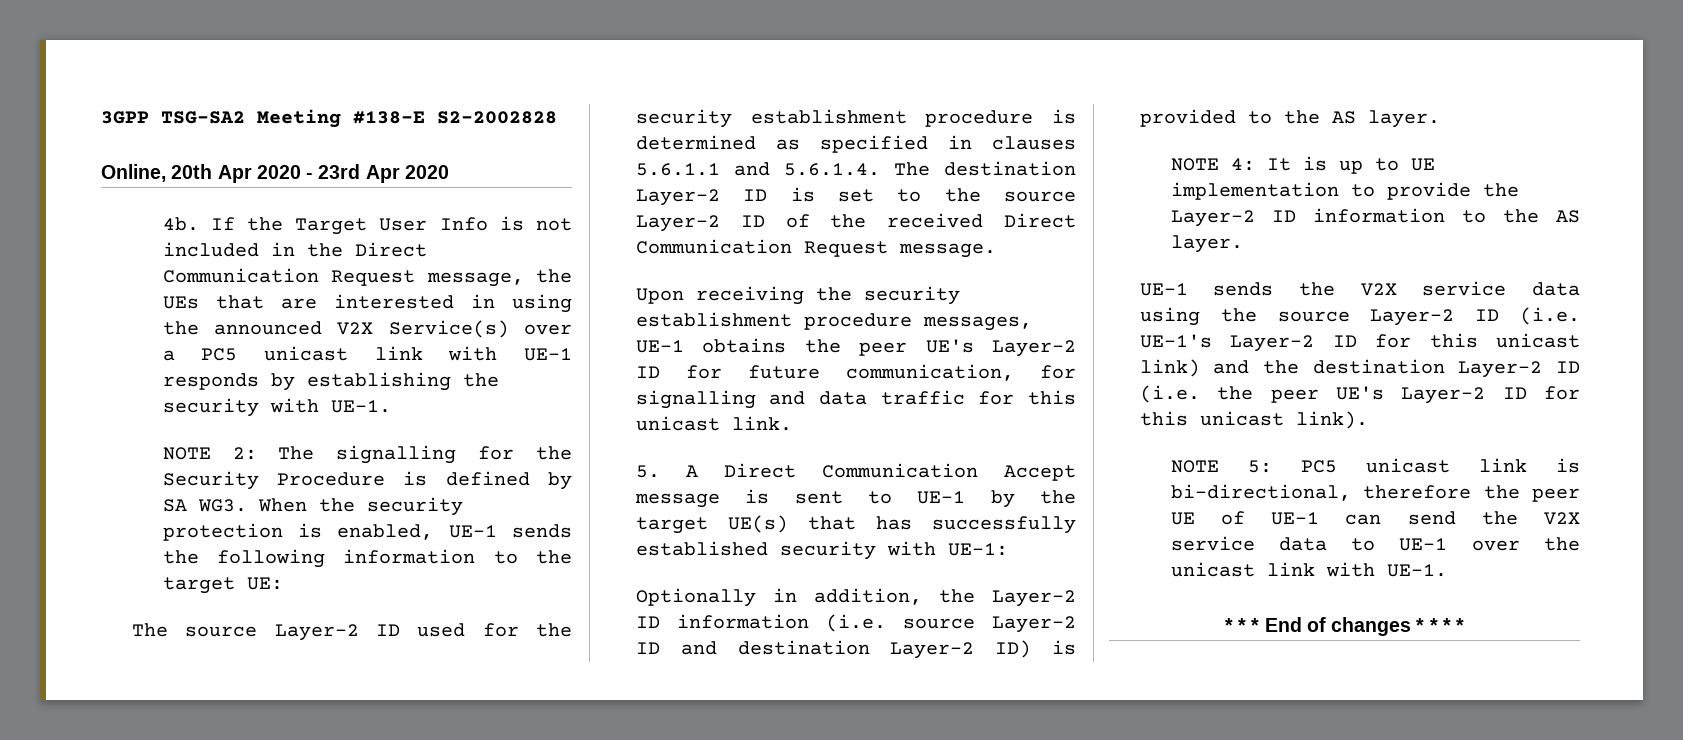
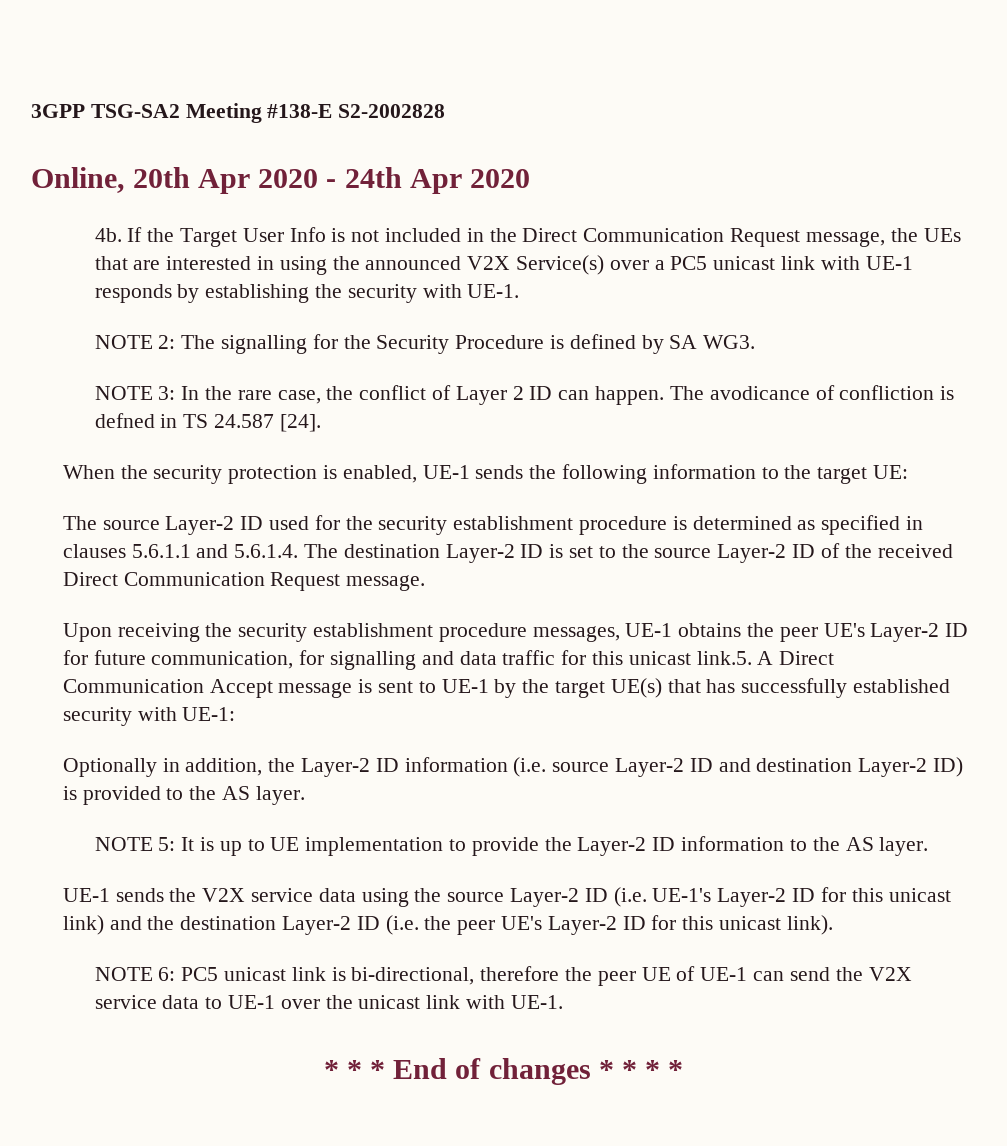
[318,164,361,179] 23rd -> [344,167,402,188] 24th
(247, 505) none -> [94,385,955,405] [94,413,321,432] // NOTE 3: In the rare case, the conflict of Layer 2 ID can happen. The avodicance of confliction is defned in TS 24.587 [24]. //
[731,416,792,431] [635,465,660,478] link. // 5. -> [696,651,752,665] link.5.
[1230,158,1255,171] 4: -> [158,837,176,851] 5:
[1247,460,1272,473] 5: -> [158,967,176,981] 6:

